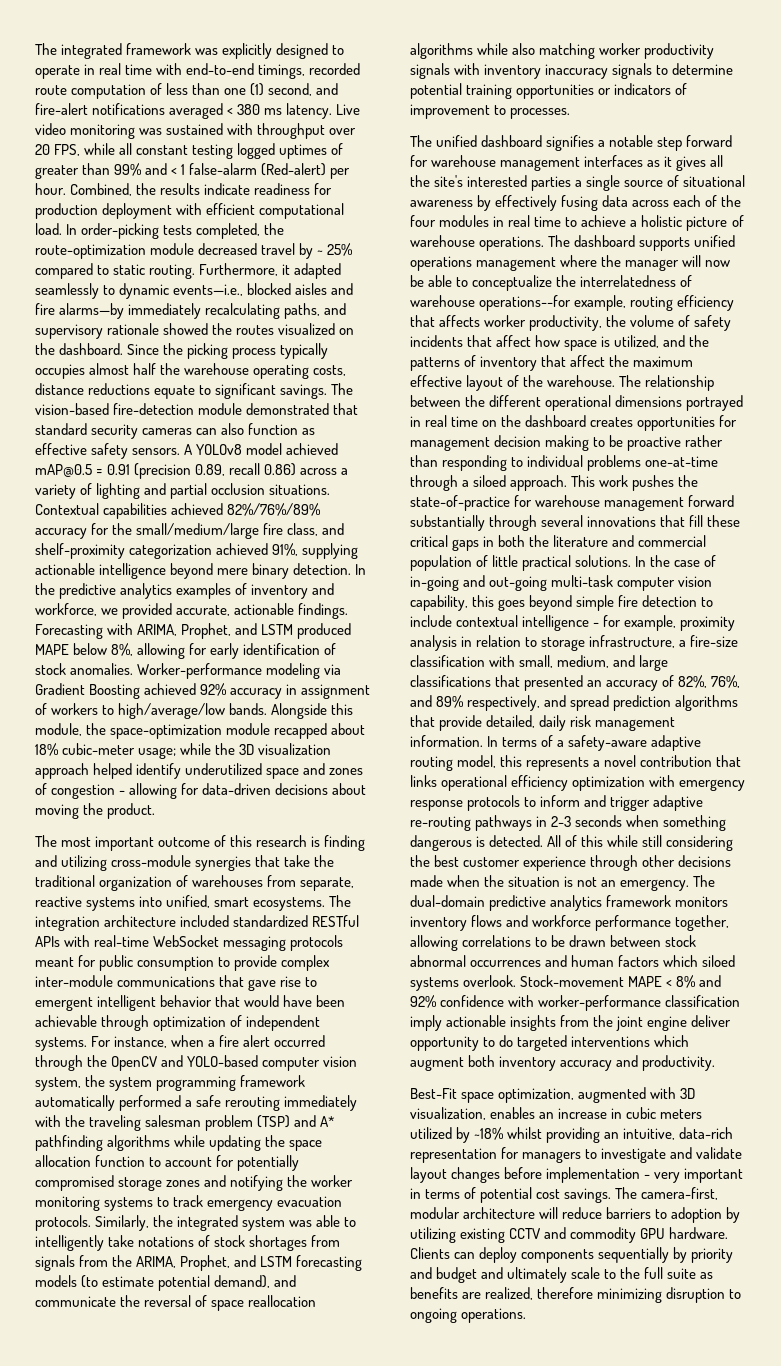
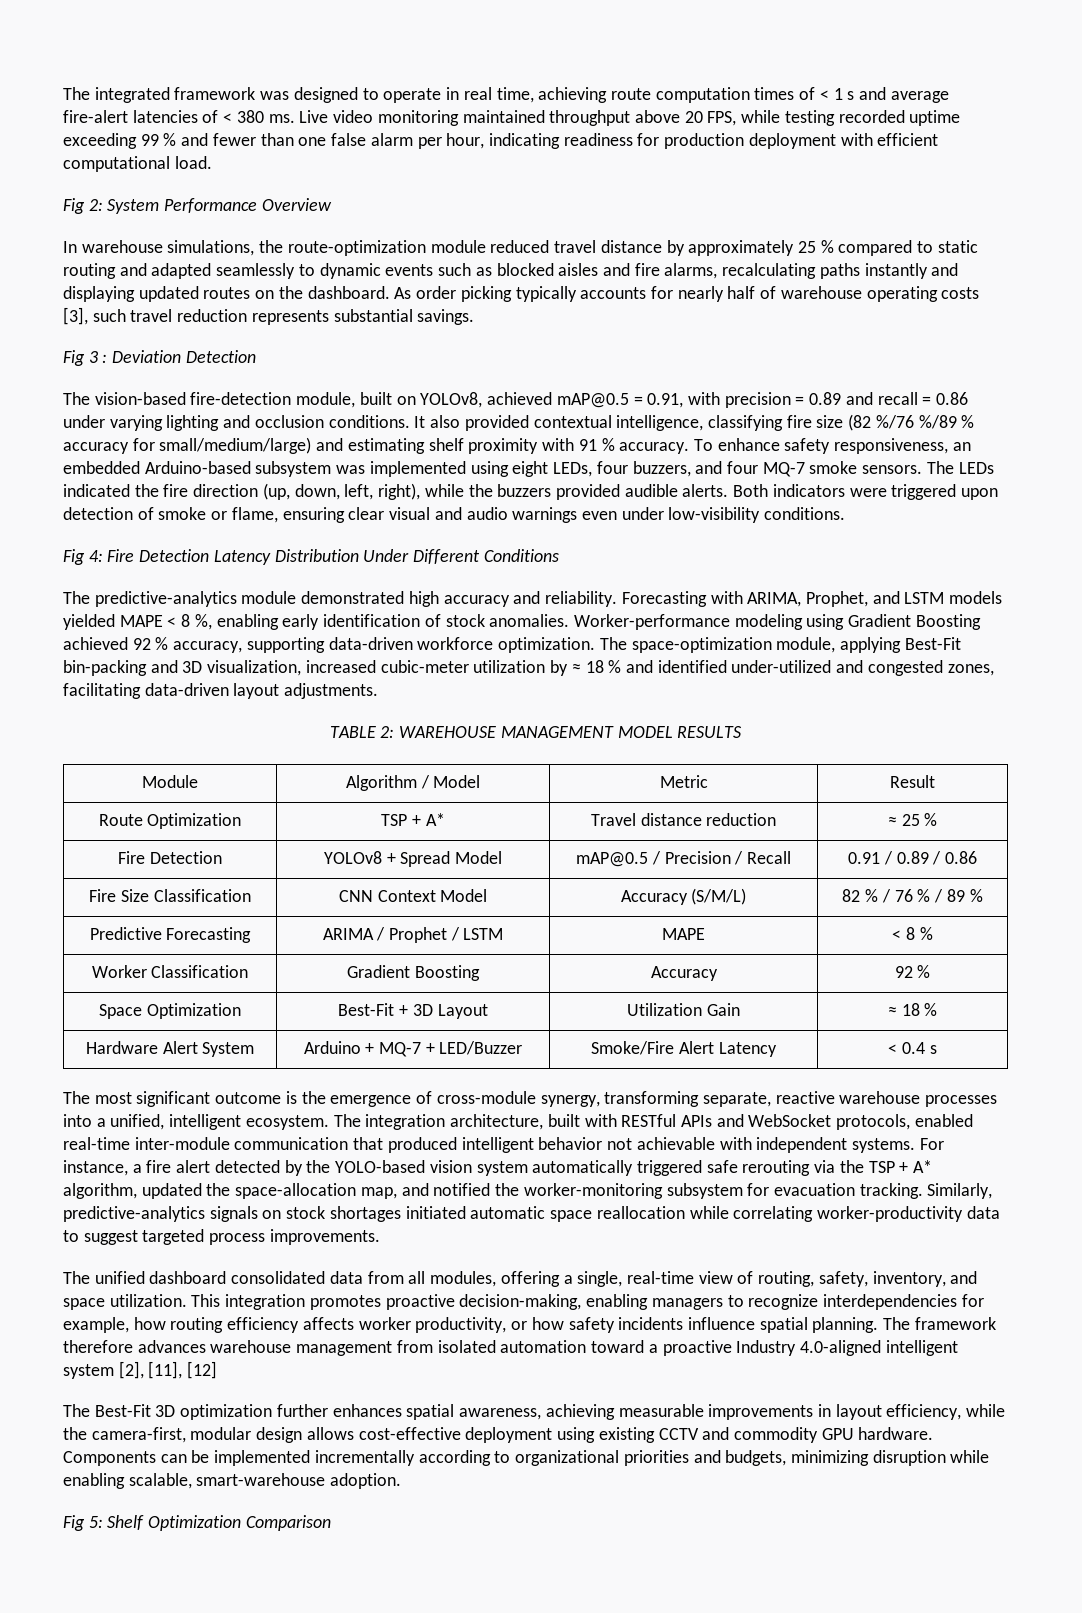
[222,43,273,59] explicitly -> (290, 95) none
[125,63,361,79] [35,83,339,99] [35,103,361,119] [35,123,357,139] [35,143,344,159] [35,163,351,179] [35,183,251,196] time with end-to-end timings, recorded route computation of less than one (1) second, and fire-alert notifications averaged < 380 ms latency. Live video monitoring was sustained with throughput over 20 FPS, while all constant testing logged uptimes of greater than 99% and < 1 false-alarm (Red-alert) per hour. Combined, the results indicate -> [496,87,949,103] [63,110,961,126] [63,133,560,149] time, achieving route computation times of < 1 s and average fire-alert latencies of < 380 ms. Live video monitoring maintained throughput above 20 FPS, while testing recorded uptime exceeding 99 % and fewer than one false alarm per hour, indicating
[66,223,285,239] [35,243,353,259] [35,263,291,279] In order-picking tests completed, the route-optimization module decreased travel by ~ 25% compared to static routing. Furthermore, it -> [63,198,332,214] [63,240,978,256] [63,263,147,279] // Fig 2: System Performance Overview // In warehouse simulations, the route-optimization module reduced travel distance by approximately 25 % compared to static routing and
[173,284,244,296] events—i.e., -> [385,263,492,276] events such as
[59,303,347,319] [35,323,355,339] [35,343,329,359] [35,363,347,379] [35,383,354,399] [35,403,359,415] [35,423,316,439] [35,443,339,459] [35,463,349,479] [35,483,331,499] [35,503,321,519] [35,523,345,539] [35,543,359,559] [35,563,367,579] [35,583,335,599] [35,603,349,619] alarms—by immediately recalculating paths, and supervisory rationale showed the routes visualized on the dashboard. Since the picking process typically occupies almost half the warehouse operating costs, distance reductions equate to significant savings. The vision-based fire-detection module demonstrated that standard security cameras can also function as effective safety sensors. A YOLOv8 model achieved mAP@0.5 = 0.91 (precision 0.89, recall 0.86) across a variety of lighting and partial occlusion situations. Contextual capabilities achieved 82%/76%/89% accuracy for the small/medium/large fire class, and shelf-proximity categorization achieved 91%, supplying actionable intelligence beyond mere binary detection. In the predictive analytics examples of inventory and workforce, we provided accurate, actionable findings. -> [664,263,959,279] [63,286,980,302] [63,307,475,325] [63,350,256,366] [63,392,969,408] [63,414,975,431] [63,437,971,454] [63,461,994,477] [63,483,999,500] [63,507,846,523] [63,549,559,565] [63,591,618,607] alarms, recalculating paths instantly and displaying updated routes on the dashboard. As order picking typically accounts for nearly half of warehouse operating costs [3], such travel reduction represents substantial savings. // Fig 3 : Deviation Detection // The vision-based fire-detection module, built on YOLOv8, achieved mAP@0.5 = 0.91, with precision = 0.89 and recall = 0.86 under varying lighting and occlusion conditions. It also provided contextual intelligence, classifying fire size (82 %/76 %/89 % accuracy for small/medium/large) and estimating shelf proximity with 91 % accuracy. To enhance safety responsiveness, an embedded Arduino-based subsystem was implemented using eight LEDs, four buzzers, and four MQ-7 smoke sensors. The LEDs indicated the fire direction (up, down, left, right), while the buzzers provided audible alerts. Both indicators were triggered upon detection of smoke or flame, ensuring clear visual and audio warnings even under low-visibility conditions. // Fig 4: Fire Detection Latency Distribution Under Different Conditions // The predictive-analytics module demonstrated high accuracy and reliability.
[297,623,352,639] [35,643,208,659] produced MAPE below 8%, allowing for -> [949,591,1003,604] [63,614,279,630] models yielded MAPE < 8 %, enabling
[324,664,342,675] via -> [806,614,845,630] using
[200,683,371,699] [35,703,354,719] [35,723,366,739] [35,743,332,759] [35,763,364,779] [35,783,367,799] [35,803,156,819] [35,835,366,851] [35,855,335,871] [35,875,355,891] [35,895,352,911] [35,915,360,931] [35,935,344,951] [35,955,331,971] [35,975,318,991] [35,995,346,1011] [35,1015,243,1031] 92% accuracy in assignment of workers to high/average/low bands. Alongside this module, the space-optimization module recapped about 18% cubic-meter usage; while the 3D visualization approach helped identify underutilized space and zones of congestion - allowing for data-driven decisions about moving the product. // The most important outcome of this research is finding and utilizing cross-module synergies that take the traditional organization of warehouses from separate, reactive systems into unified, smart ecosystems. The integration architecture included standardized RESTful APIs with real-time WebSocket messaging protocols meant for public consumption to provide complex inter-module communications that gave rise to emergent intelligent behavior that would have been achievable through optimization of -> [132,637,961,653] [63,660,994,676] [63,683,379,699] [329,726,743,738] [142,775,198,788] [345,775,481,791] [659,775,708,788] [890,775,935,788] [98,813,242,829] [381,813,445,826] [590,813,777,826] [887,813,938,826] [118,851,222,864] [323,851,503,867] [576,851,791,867] [848,851,977,865] [89,889,251,902] [338,889,488,902] [620,888,747,905] [842,889,983,903] [89,927,252,943] [322,927,504,943] [662,928,705,940] [892,927,933,940] [91,965,249,978] [347,965,480,981] [650,966,718,981] [894,965,931,978] [99,1003,241,1019] [338,1003,488,1019] [627,1003,740,1016] [887,1003,938,1016] [85,1041,255,1057] [303,1041,523,1057] [591,1041,777,1057] [888,1042,937,1054] [63,1091,998,1107] [63,1114,973,1130] [63,1137,752,1153] 92 % accuracy, supporting data-driven workforce optimization. The space-optimization module, applying Best-Fit bin-packing and 3D visualization, increased cubic-meter utilization by ≈ 18 % and identified under-utilized and congested zones, facilitating data-driven layout adjustments. // TABLE 2: WAREHOUSE MANAGEMENT MODEL RESULTS // Module | Algorithm / Model | Metric | Result // Route Optimization | TSP + A* | Travel distance reduction | ≈ 25 % // Fire Detection | YOLOv8 + Spread Model | mAP@0.5 / Precision / Recall | 0.91 / 0.89 / 0.86 // Fire Size Classification | CNN Context Model | Accuracy (S/M/L) | 82 % / 76 % / 89 % // Predictive Forecasting | ARIMA / Prophet / LSTM | MAPE | < 8 % // Worker Classification | Gradient Boosting | Accuracy | 92 % // Space Optimization | Best-Fit + 3D Layout | Utilization Gain | ≈ 18 % // Hardware Alert System | Arduino + MQ-7 + LED/Buzzer | Smoke/Fire Alert Latency | < 0.4 s // The most significant outcome is the emergence of cross-module synergy, transforming separate, reactive warehouse processes into a unified, intelligent ecosystem. The integration architecture, built with RESTful APIs and WebSocket protocols, enabled real-time inter-module communication that produced intelligent behavior not achievable with
[171,1035,205,1047] when -> (128, 1168) none
[274,1035,326,1047] [35,1055,358,1071] [35,1075,306,1091] [35,1095,358,1111] [35,1115,336,1131] [35,1135,323,1151] [35,1155,300,1171] [35,1175,354,1191] [35,1195,343,1211] [35,1215,357,1231] [35,1235,341,1251] [35,1255,363,1271] [35,1275,297,1291] [35,1295,317,1311] [410,43,715,59] [410,63,734,79] [410,83,688,99] [410,104,571,119] [410,135,733,151] [410,155,724,171] [410,175,746,191] [410,195,742,211] [410,215,744,231] [410,235,736,251] [410,255,731,271] [410,275,693,291] [410,295,627,311] occurred through the OpenCV and YOLO-based computer vision system, the system programming framework automatically performed a safe rerouting immediately with the traveling salesman problem (TSP) and A* pathfinding algorithms while updating the space allocation function to account for potentially compromised storage zones and notifying the worker monitoring systems to track emergency evacuation protocols. Similarly, the integrated system was able to intelligently take notations of stock shortages from signals from the ARIMA, Prophet, and LSTM forecasting models (to estimate potential demand), and communicate the reversal of space reallocation algorithms while also matching worker productivity signals with inventory inaccuracy signals to determine potential training opportunities or indicators of improvement to processes. // The unified dashboard signifies a notable step forward for warehouse management interfaces as it gives all the site's interested parties a single source of situational awareness by effectively fusing data across each of the four modules in real time to achieve a holistic picture of warehouse operations. The dashboard supports unified operations management where the manager will now be able to conceptualize the interrelatedness of warehouse operations--for example, -> [214,1160,933,1176] [63,1183,993,1199] [63,1206,1000,1222] [63,1229,380,1245] [63,1271,978,1287] [63,1294,984,1310] [63,1317,166,1333] detected by the YOLO-based vision system automatically triggered safe rerouting via the TSP + A* algorithm, updated the space-allocation map, and notified the worker-monitoring subsystem for evacuation tracking. Similarly, predictive-analytics signals on stock shortages initiated automatic space reallocation while correlating worker-productivity data to suggest targeted process improvements. // The unified dashboard consolidated data from all modules, offering a single, real-time view of routing, safety, inventory, and space utilization. This integration promotes proactive decision-making, enabling managers to recognize interdependencies for example, how
[410,315,435,327] that -> (300, 1325) none
[606,315,732,331] [410,335,710,351] [410,355,694,371] [410,375,715,391] [410,395,744,411] [410,415,738,431] [410,435,724,451] [410,455,719,471] [410,475,699,491] [410,495,735,511] [410,515,741,531] [410,535,707,551] [410,555,717,571] [410,575,713,591] [410,595,714,611] [410,615,736,631] [410,635,739,651] [410,655,669,671] [410,675,741,691] [410,695,739,711] [410,715,676,731] [410,735,702,751] [410,755,742,771] [410,775,746,791] [410,795,704,811] [410,815,727,831] [410,835,734,851] [410,855,732,871] [410,875,716,891] [410,895,729,911] [410,915,730,931] [410,935,697,951] [410,955,736,967] [410,975,722,991] [410,995,741,1011] [410,1015,732,1031] [410,1035,690,1051] [410,1055,716,1071] [410,1087,696,1103] [410,1107,703,1120] [410,1127,734,1143] [410,1147,743,1163] [410,1167,744,1183] [410,1187,719,1203] [410,1207,741,1223] [410,1227,456,1243] the volume of safety incidents that affect how space is utilized, and the patterns of inventory that affect the maximum effective layout of the warehouse. The relationship between the different operational dimensions portrayed in real time on the dashboard creates opportunities for management decision making to be proactive rather than responding to individual problems one-at-time through a siloed approach. This work pushes the state-of-practice for warehouse management forward substantially through several innovations that fill these critical gaps in both the literature and commercial population of little practical solutions. In the case of in-going and out-going multi-task computer vision capability, this goes beyond simple fire detection to include contextual intelligence - for example, proximity analysis in relation to storage infrastructure, a fire-size classification with small, medium, and large classifications that presented an accuracy of 82%, 76%, and 89% respectively, and spread prediction algorithms that provide detailed, daily risk management information. In terms of a safety-aware adaptive routing model, this represents a novel contribution that links operational efficiency optimization with emergency response protocols to inform and trigger adaptive re-routing pathways in 2-3 seconds when something dangerous is detected. All of this while still considering the best customer experience through other decisions made when the situation is not an emergency. The dual-domain predictive analytics framework monitors inventory flows and workforce performance together, allowing correlations to be drawn between stock abnormal occurrences and human factors which siloed systems overlook. Stock-movement MAPE < 8% and 92% confidence with worker-performance classification imply actionable insights from the joint engine deliver opportunity to do targeted interventions which augment both inventory accuracy and productivity. // Best-Fit space optimization, augmented with 3D visualization, enables an increase in cubic meters utilized by ~18% whilst providing an intuitive, data-rich representation for managers to investigate and validate layout changes before implementation - very important in terms of potential cost savings. The camera-first, modular architecture will reduce barriers to adoption by utilizing -> [511,1317,996,1333] [63,1340,958,1356] [63,1361,218,1379] [63,1404,1006,1420] [63,1427,596,1443] or how safety incidents influence spatial planning. The framework therefore advances warehouse management from isolated automation toward a proactive Industry 4.0-aligned intelligent system [2], [11], [12] // The Best-Fit 3D optimization further enhances spatial awareness, achieving measurable improvements in layout efficiency, while the camera-first, modular design allows cost-effective deployment using
[410,1247,734,1263] [410,1267,714,1283] [410,1287,742,1303] [410,1308,527,1323] Clients can deploy components sequentially by priority and budget and ultimately scale to the full suite as benefits are realized, therefore minimizing disruption to ongoing operations. -> [63,1450,990,1466] [63,1473,402,1489] [63,1515,331,1531] Components can be implemented incrementally according to organizational priorities and budgets, minimizing disruption while enabling scalable, smart-warehouse adoption. // Fig 5: Shelf Optimization Comparison

